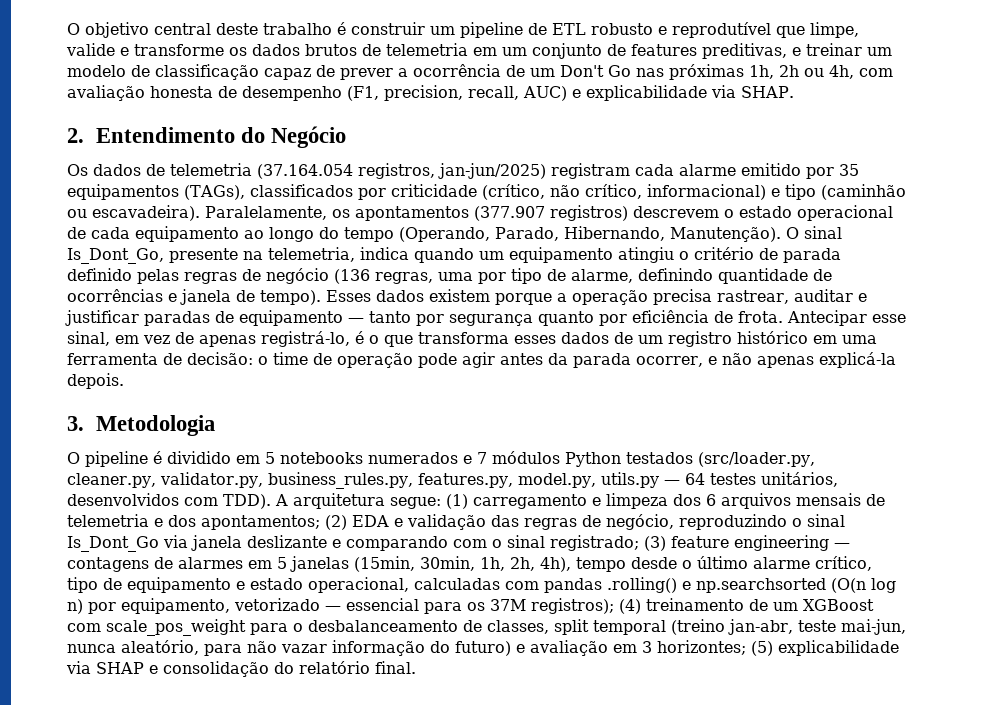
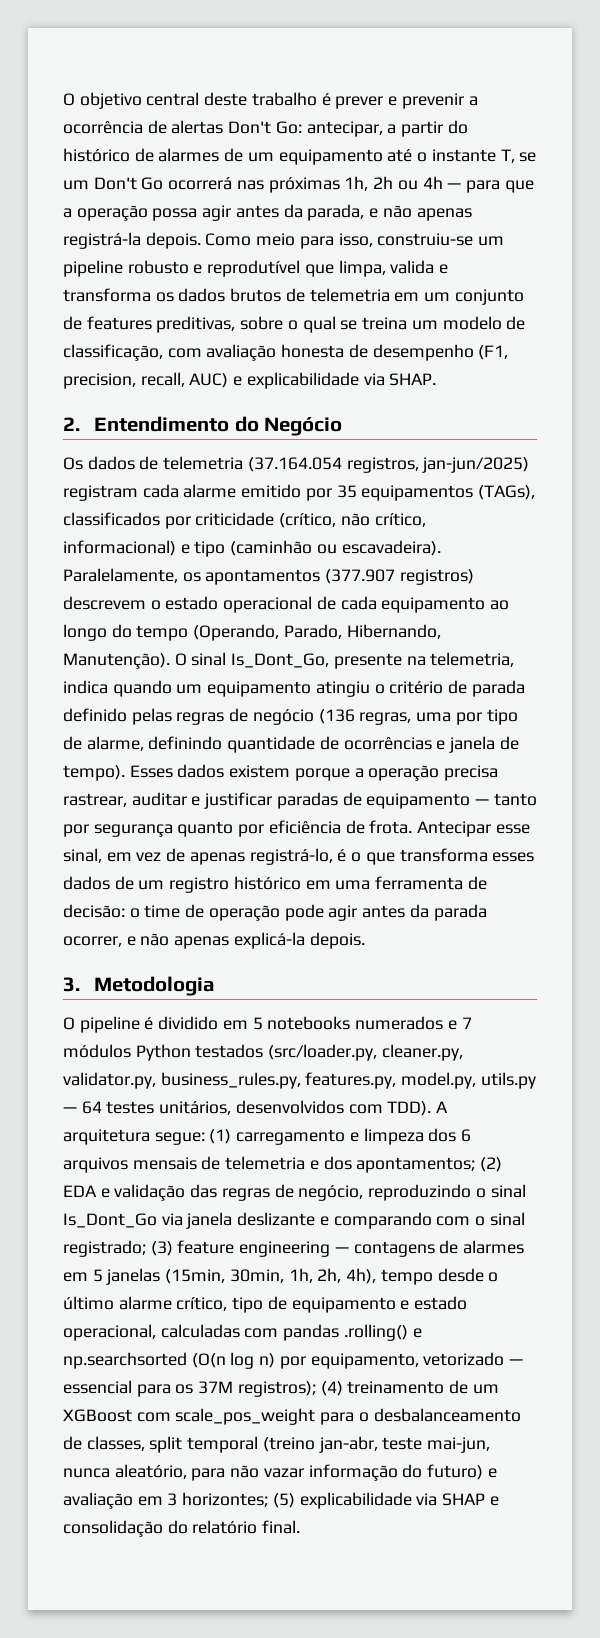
[351,22,859,38] [66,43,224,56] construir um pipeline de ETL robusto e reprodutível que limpe, valide e transforme -> [335,93,478,109] [63,120,468,137] [63,148,537,165] [63,176,534,193] [63,204,472,221] [63,232,505,249] [63,260,449,277] [63,288,151,302] prever e prevenir a ocorrência de alertas Don't Go: antecipar, a partir do histórico de alarmes de um equipamento até o instante T, se um Don't Go ocorrerá nas próximas 1h, 2h ou 4h — para que a operação possa agir antes da parada, e não apenas registrá-la depois. Como meio para isso, construiu-se um pipeline robusto e reprodutível que limpa, valida e transforma
[792,43,892,56] [67,64,854,80] e treinar um modelo de classificação capaz de prever a ocorrência de um Don't Go nas próximas 1h, 2h ou 4h, -> [240,316,526,333] [63,344,163,361] sobre o qual se treina um modelo de classificação,

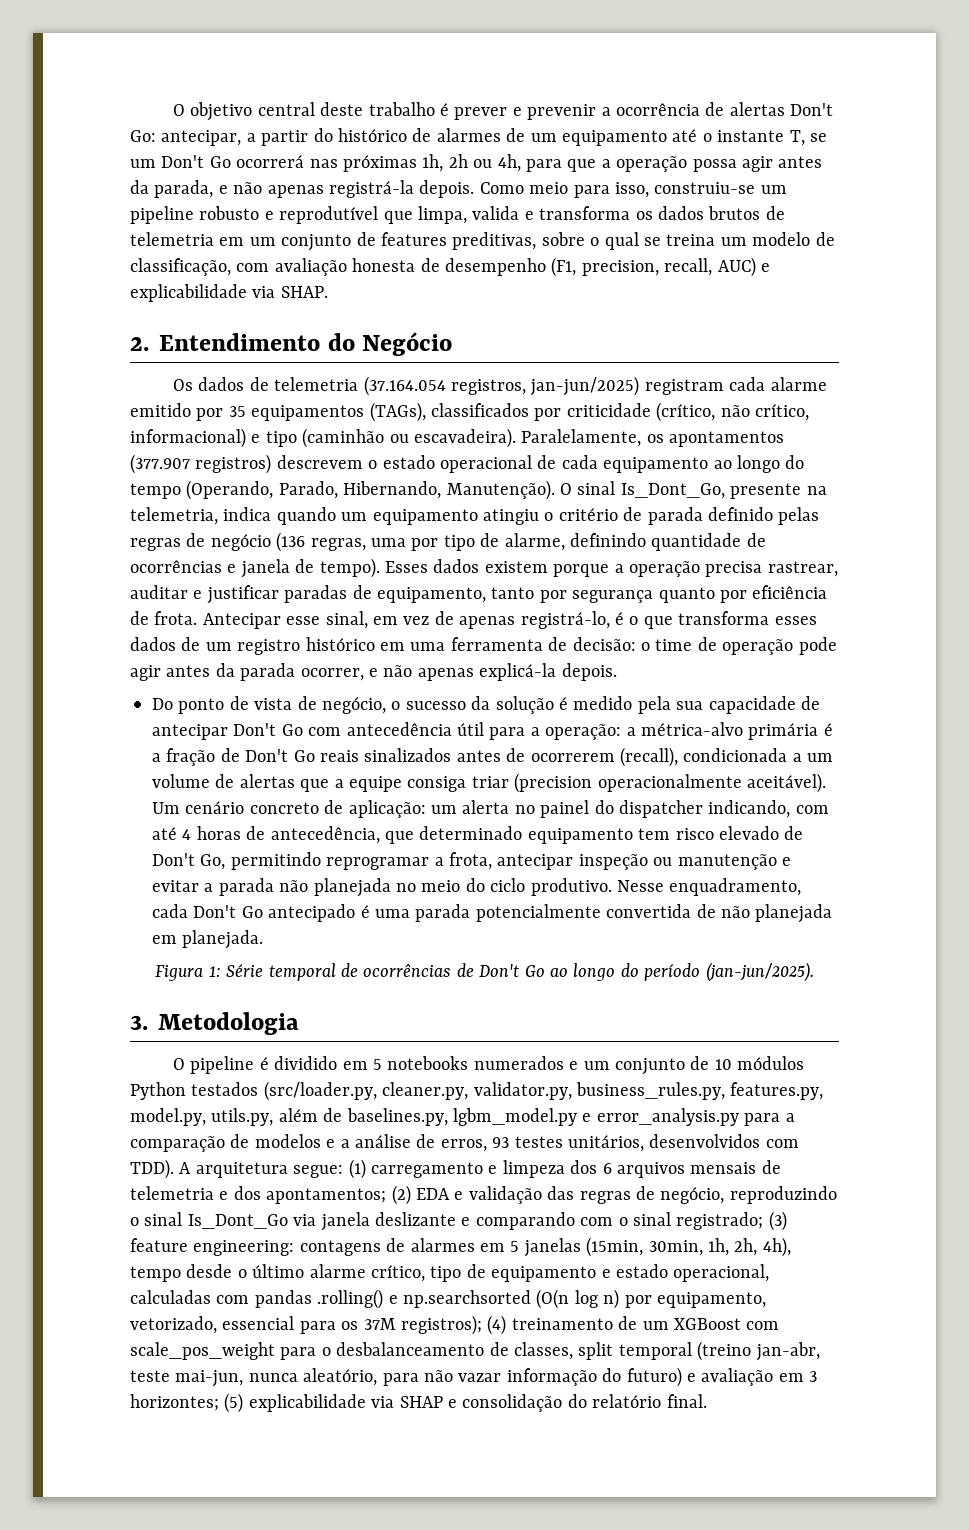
[422,176,462,189] 4h — -> [497,154,521,172] 4h,
[366,793,490,809] equipamento — -> [377,587,486,603] equipamento,
(365, 940) none -> [152,696,820,714] [152,722,833,740] [152,747,834,767] [152,773,826,793] [152,800,829,818] [152,826,804,844] [152,852,791,870] [152,878,802,897] [152,904,833,923] [152,930,264,949] [155,962,814,982] // Do ponto de vista de negócio, o sucesso da solução é medido pela sua capacidade de antecipar Don't Go com antecedência útil para a operação: a métrica-alvo primária é a fração de Don't Go reais sinalizados antes de ocorrerem (recall), condicionada a um volume de alertas que a equipe consiga triar (precision operacionalmente aceitável). Um cenário concreto de aplicação: um alerta no painel do dispatcher indicando, com até 4 horas de antecedência, que determinado equipamento tem risco elevado de Don't Go, permitindo reprogramar a frota, antecipar inspeção ou manutenção e evitar a parada não planejada no meio do ciclo produtivo. Nesse enquadramento, cada Don't Go antecipado é uma parada potencialmente convertida de não planejada em planejada. // Figura 1: Série temporal de ocorrências de Don't Go ao longo do período (jan-jun/2025).
[461,1017,472,1029] 7 -> [583,1056,732,1075] um conjunto de 10
[480,1072,536,1089] [63,1101,102,1114] utils.py — 64 -> [211,1108,795,1126] [130,1134,510,1152] utils.py, além de baselines.py, lgbm_model.py e error_analysis.py para a comparação de modelos e a análise de erros, 93
[239,1241,349,1257] engineering — -> [193,1240,295,1256] engineering:
[423,1352,524,1366] vetorizado — -> [130,1316,217,1334] vetorizado,

